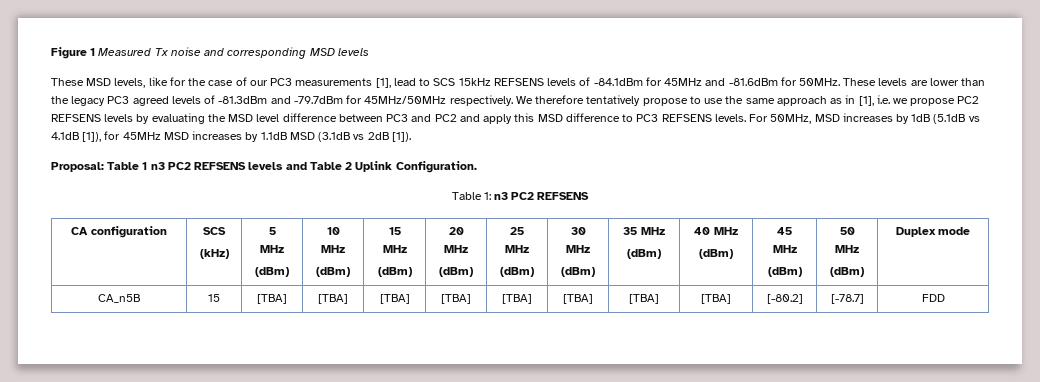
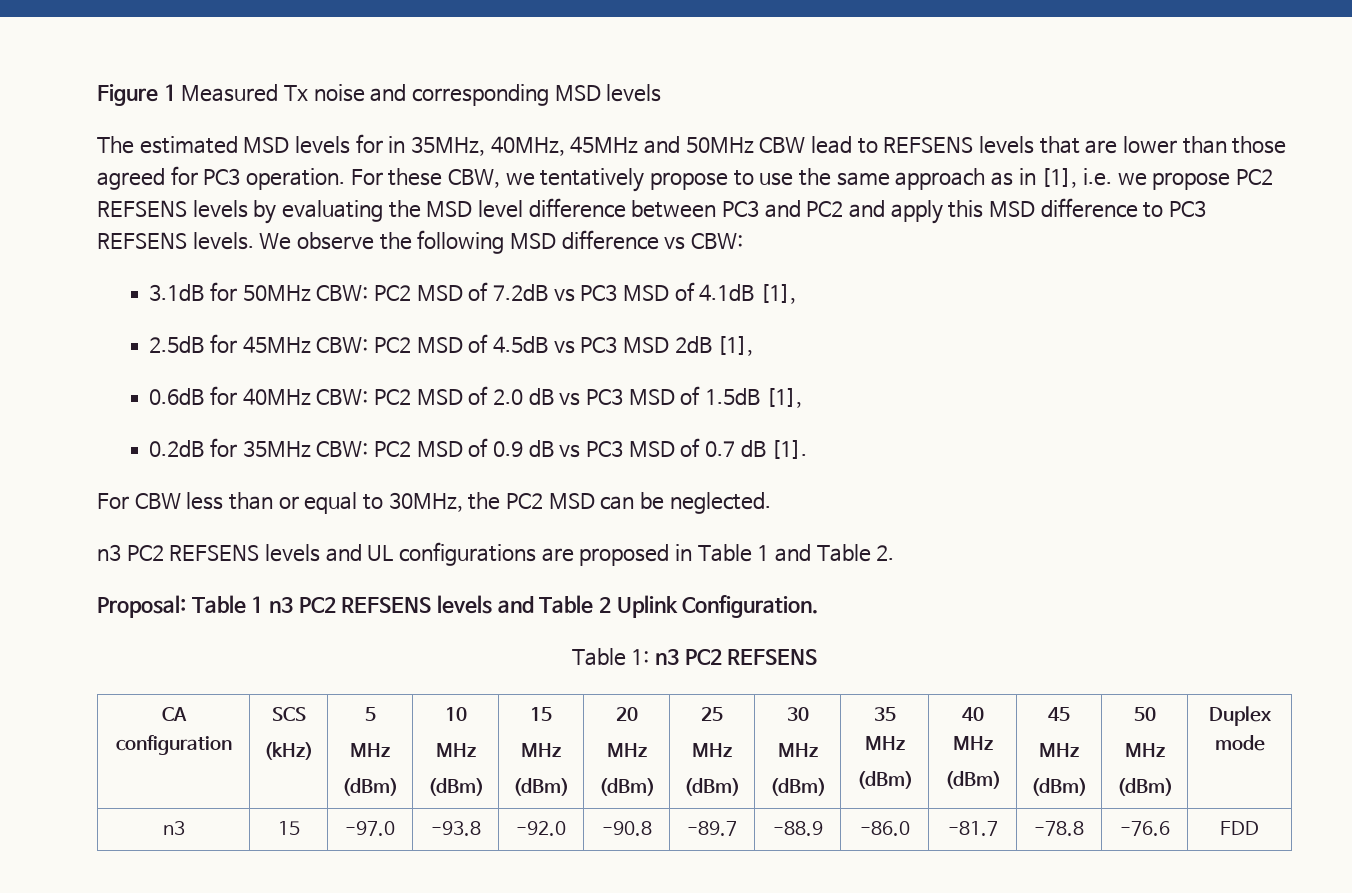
[51,77,986,88] [51,95,585,106] These MSD levels, like for the case of our PC3 measurements [1], lead to SCS 15kHz REFSENS levels of -84.1dBm for 45MHz and -81.6dBm for 50MHz. These levels are lower than the legacy PC3 agreed levels of -81.3dBm and -79.7dBm for 45MHz/50MHz respectively. We therefore -> [97,134,1287,156] [97,166,535,190] The estimated MSD levels for in 35MHz, 40MHz, 45MHz and 50MHz CBW lead to REFSENS levels that are lower than those agreed for PC3 operation. For these CBW, we
[749,113,980,124] [51,131,411,142] For 50MHz, MSD increases by 1dB (5.1dB vs 4.1dB [1]), for 45MHz MSD increases by 1.1dB MSD (3.1dB vs 2dB [1]). -> [259,230,743,254] [149,282,797,304] [149,334,754,356] [149,386,802,408] [149,438,808,459] [97,492,771,514] [97,542,895,566] We observe the following MSD difference vs CBW: // 3.1dB for 50MHz CBW: PC2 MSD of 7.2dB vs PC3 MSD of 4.1dB [1], // 2.5dB for 45MHz CBW: PC2 MSD of 4.5dB vs PC3 MSD 2dB [1], // 0.6dB for 40MHz CBW: PC2 MSD of 2.0 dB vs PC3 MSD of 1.5dB [1], // 0.2dB for 35MHz CBW: PC2 MSD of 0.9 dB vs PC3 MSD of 0.7 dB [1]. // For CBW less than or equal to 30MHz, the PC2 MSD can be neglected. // n3 PC2 REFSENS levels and UL configurations are proposed in Table 1 and Table 2.
[98,294,140,303] CA_n5B -> [162,821,185,835] n3
[257,294,287,304] [318,294,348,304] [379,294,410,304] [441,294,471,304] [502,294,532,304] [563,294,593,304] [629,294,659,304] [701,294,731,304] [766,294,803,304] [830,294,864,304] [TBA] | [TBA] | [TBA] | [TBA] | [TBA] | [TBA] | [TBA] | [TBA] | [-80.2] | [-78.7] -> [345,821,395,836] [430,821,481,836] [516,821,566,836] [601,821,652,836] [687,821,737,836] [772,821,823,836] [859,821,910,836] [947,821,998,836] [1034,821,1084,836] [1119,821,1170,836] -97.0 | -93.8 | -92.0 | -90.8 | -89.7 | -88.9 | -86.0 | -81.7 | -78.8 | -76.6

